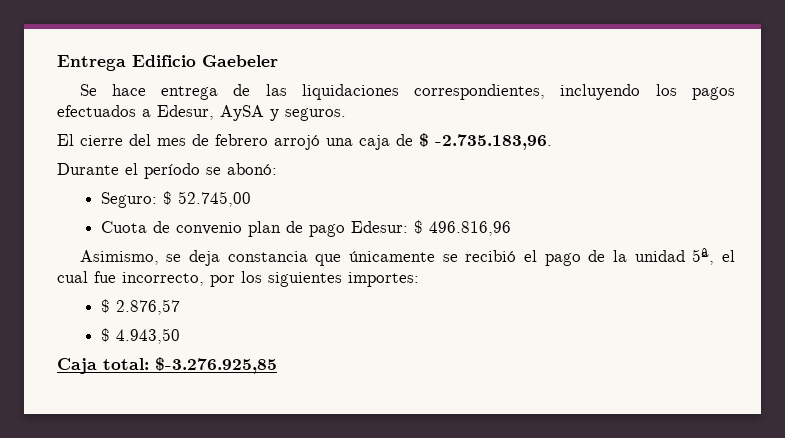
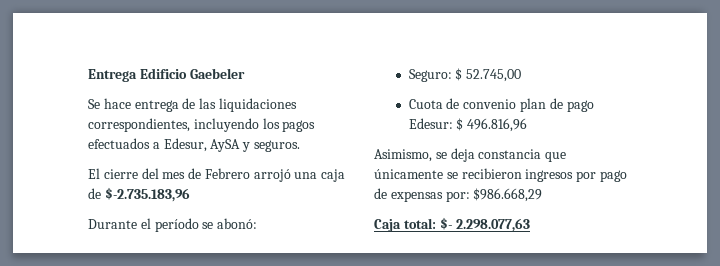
[215,134,268,146] febrero -> [204,168,250,179] Febrero
[419,133,552,150] $ -2.735.183,96. -> [104,187,190,202] $-2.735.183,96
[465,248,735,266] [57,271,419,287] [101,299,181,315] [101,328,181,344] recibió el pago de la unidad 5ª, el cual fue incorrecto, por los siguientes importes: // $ 2.876,57 // $ 4.943,50 -> [461,168,627,182] [374,188,543,202] recibieron ingresos por pago de expensas por: $986.668,29
[155,357,277,374] $-3.276.925,85 -> [439,217,531,232] $- 2.298.077,63

